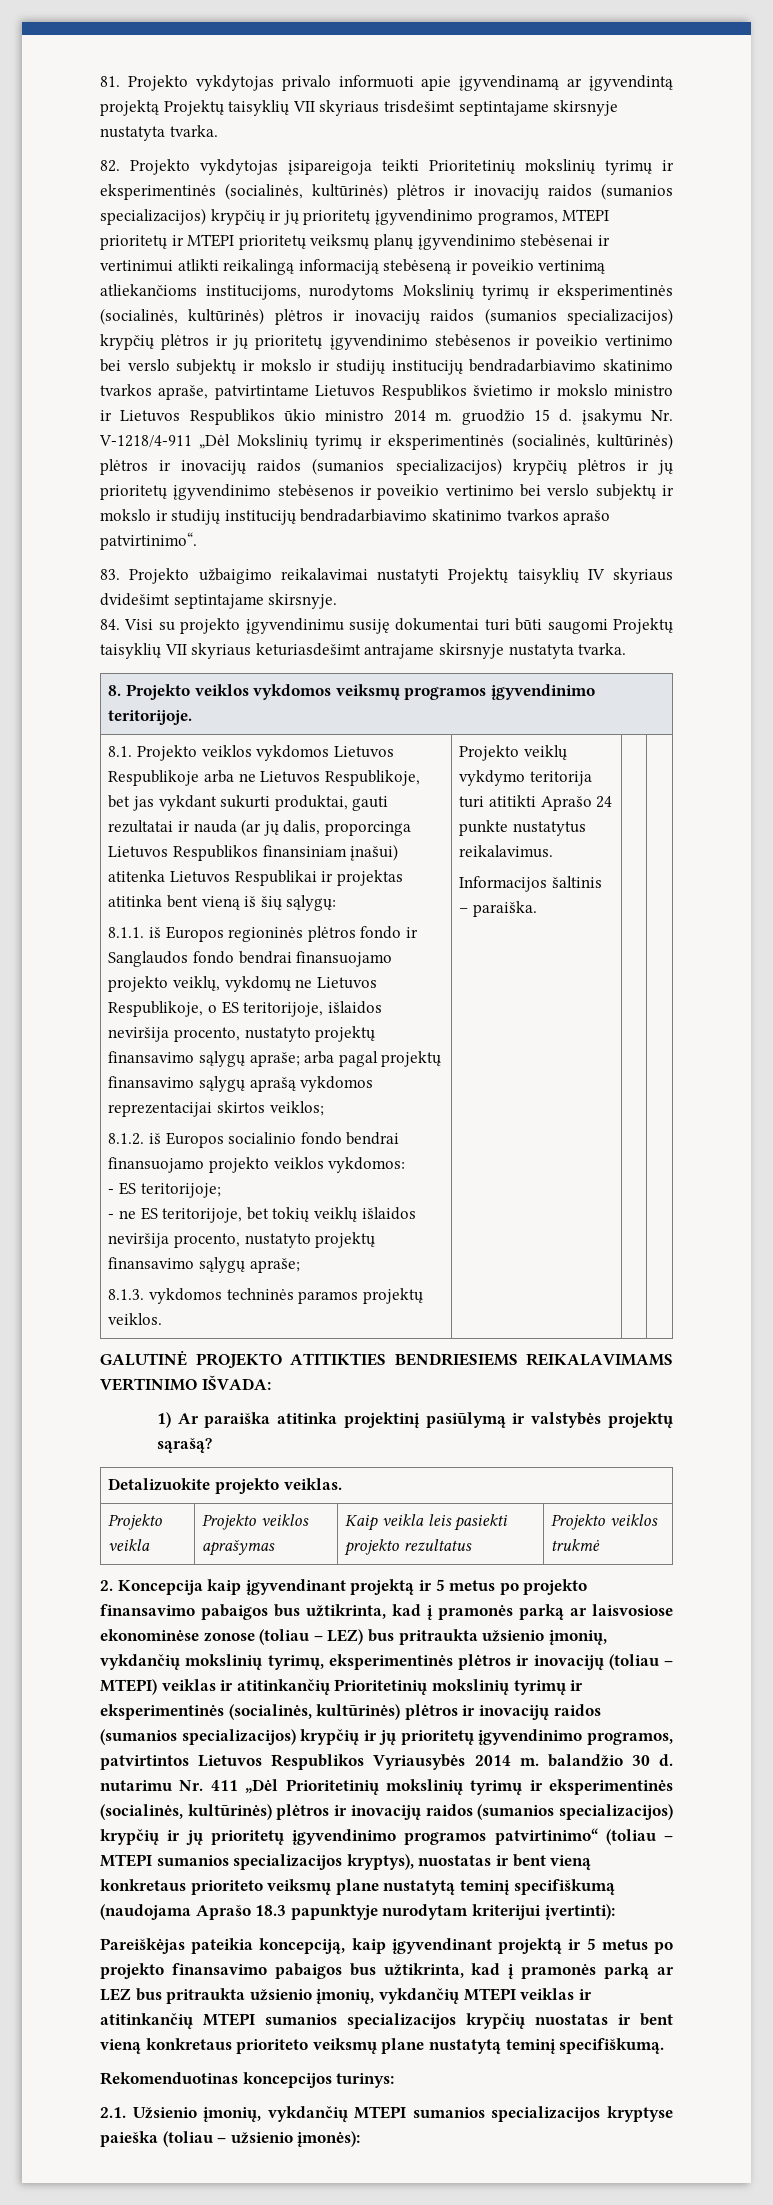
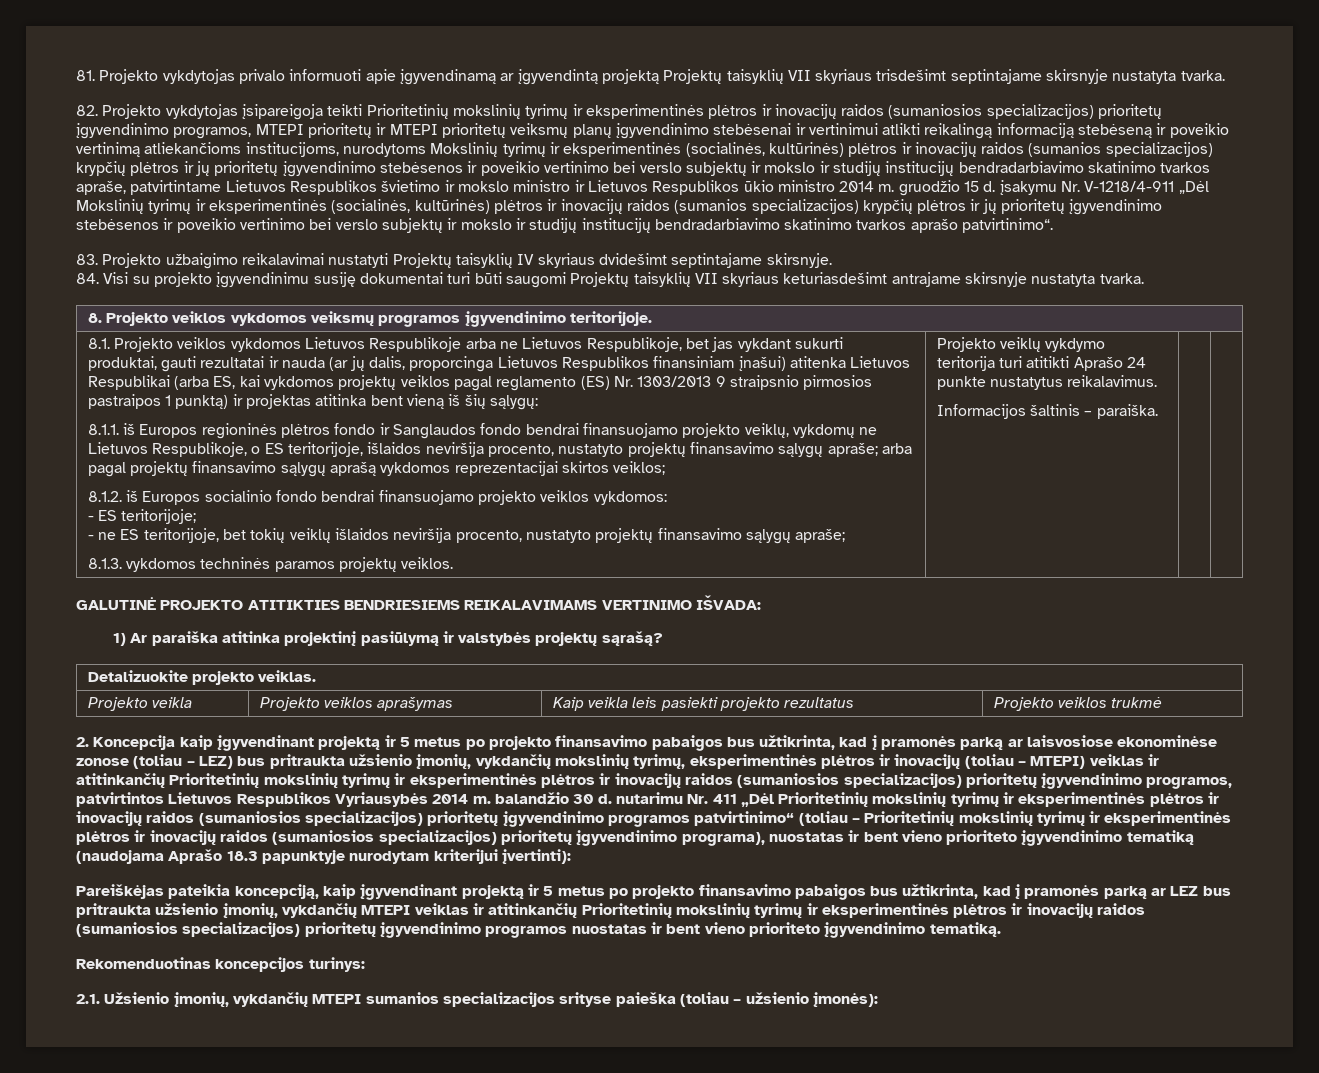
[225,183,673,200] [100,208,299,225] (socialinės, kultūrinės) plėtros ir inovacijų raidos (sumanios specializacijos) krypčių ir jų -> [708,104,1094,119] plėtros ir inovacijų raidos (sumaniosios specializacijos)
(317, 878) none -> [174,375,873,391] [87,394,229,409] (arba ES, kai vykdomos projektų veiklos pagal reglamento (ES) Nr. 1303/2013 9 straipsnio pirmosios pastraipos 1 punktą)
[228,1704,601,1720] [100,1729,396,1745] (socialinės, kultūrinės) plėtros ir inovacijų raidos (sumanios specializacijos) krypčių ir jų -> [540,773,962,788] plėtros ir inovacijų raidos (sumaniosios specializacijos)
[100,1804,673,1820] [100,1829,203,1845] (socialinės, kultūrinės) plėtros ir inovacijų raidos (sumanios specializacijos) krypčių ir jų -> [1149,792,1220,807] [76,811,423,826] plėtros ir inovacijų raidos (sumaniosios specializacijos)
[100,1854,592,1870] [100,1879,615,1895] MTEPI sumanios specializacijos kryptys), nuostatas ir bent vieną konkretaus prioriteto veiksmų plane nustatytą teminį specifiškumą -> [864,811,1232,826] [76,830,1194,846] Prioritetinių mokslinių tyrimų ir eksperimentinės plėtros ir inovacijų raidos (sumaniosios specializacijos) prioritetų įgyvendinimo programa), nuostatas ir bent vieno prioriteto įgyvendinimo tematiką
[203,2013,673,2029] [100,2038,665,2054] MTEPI sumanios specializacijos krypčių nuostatas ir bent vieną konkretaus prioriteto veiksmų plane nustatytą teminį specifiškumą. -> [581,903,1146,918] [76,922,1001,938] Prioritetinių mokslinių tyrimų ir eksperimentinės plėtros ir inovacijų raidos (sumaniosios specializacijos) prioritetų įgyvendinimo programos nuostatas ir bent vieno prioriteto įgyvendinimo tematiką.
[607,2106,673,2122] kryptyse -> [559,992,612,1007] srityse

